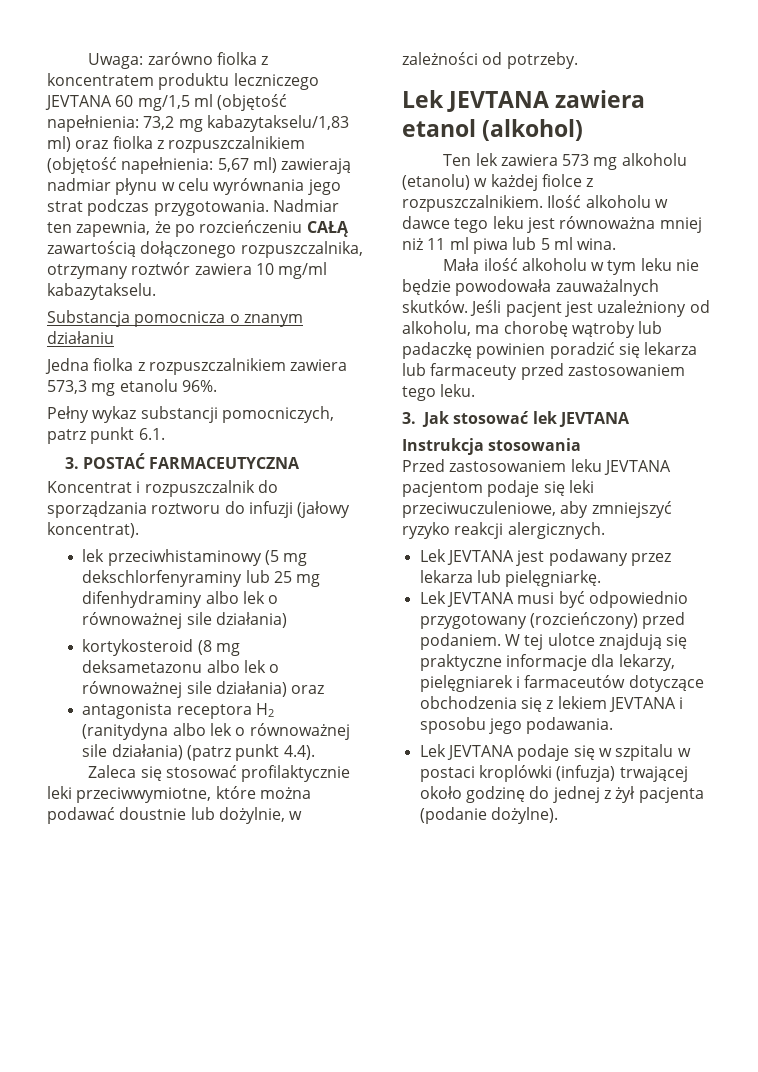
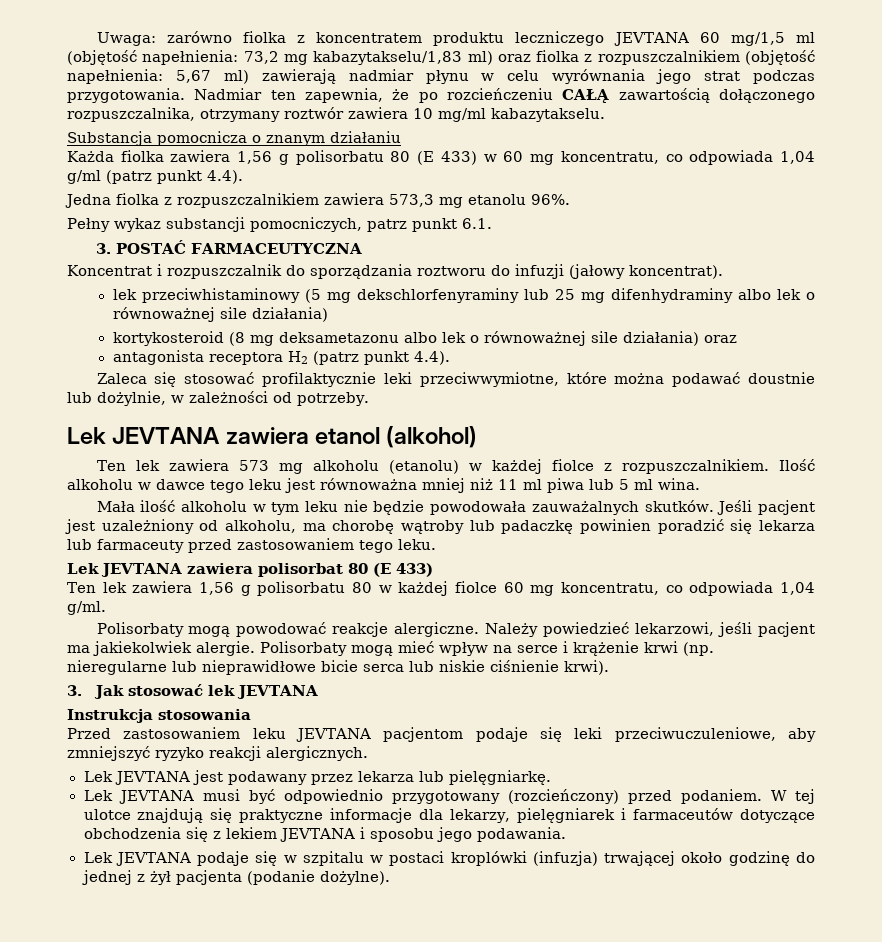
(114, 337) none -> [67,150,816,165] [67,170,243,184] // Każda fiolka zawiera 1,56 g polisorbatu 80 (E 433) w 60 mg koncentratu, co odpowiada 1,04 g/ml (patrz punkt 4.4).
[82,723,350,740] [82,744,183,760] (ranitydyna albo lek o równoważnej sile działania) -> (308, 357) none
(476, 390) none -> [67,563,433,577] [67,581,815,596] [67,601,106,615] [96,622,815,637] [67,641,714,656] [67,660,609,675] // Lek JEVTANA zawiera polisorbat 80 (E 433) // Ten lek zawiera 1,56 g polisorbatu 80 w każdej fiolce 60 mg koncentratu, co odpowiada 1,04 g/ml. // Polisorbaty mogą powodować reakcje alergiczne. Należy powiedzieć lekarzowi, jeśli pacjent ma jakiekolwiek alergie. Polisorbaty mogą mieć wpływ na serce i krążenie krwi (np. nieregularne lub nieprawidłowe bicie serca lub niskie ciśnienie krwi).

